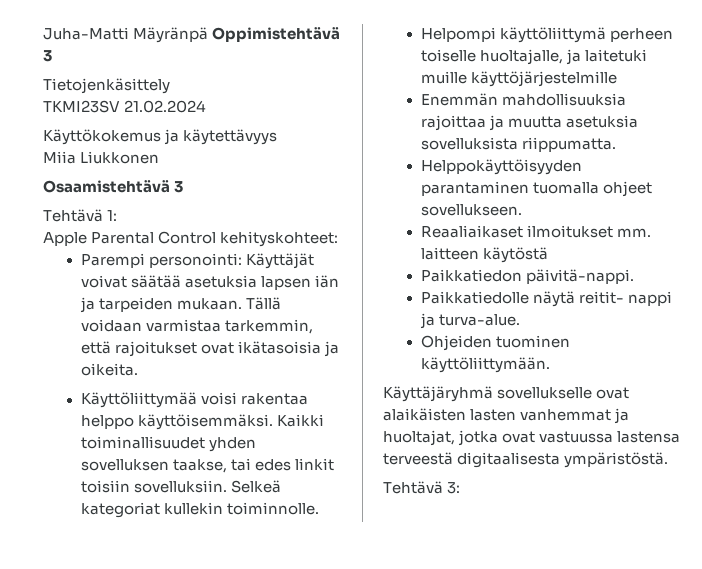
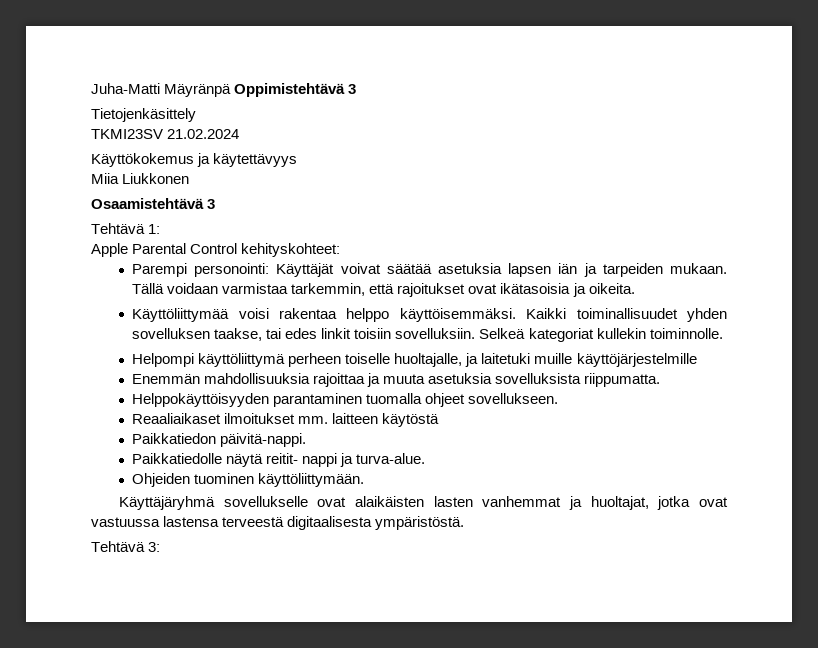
[507,116,562,128] muutta -> [383,374,426,384] muuta

